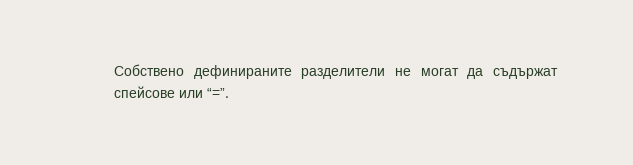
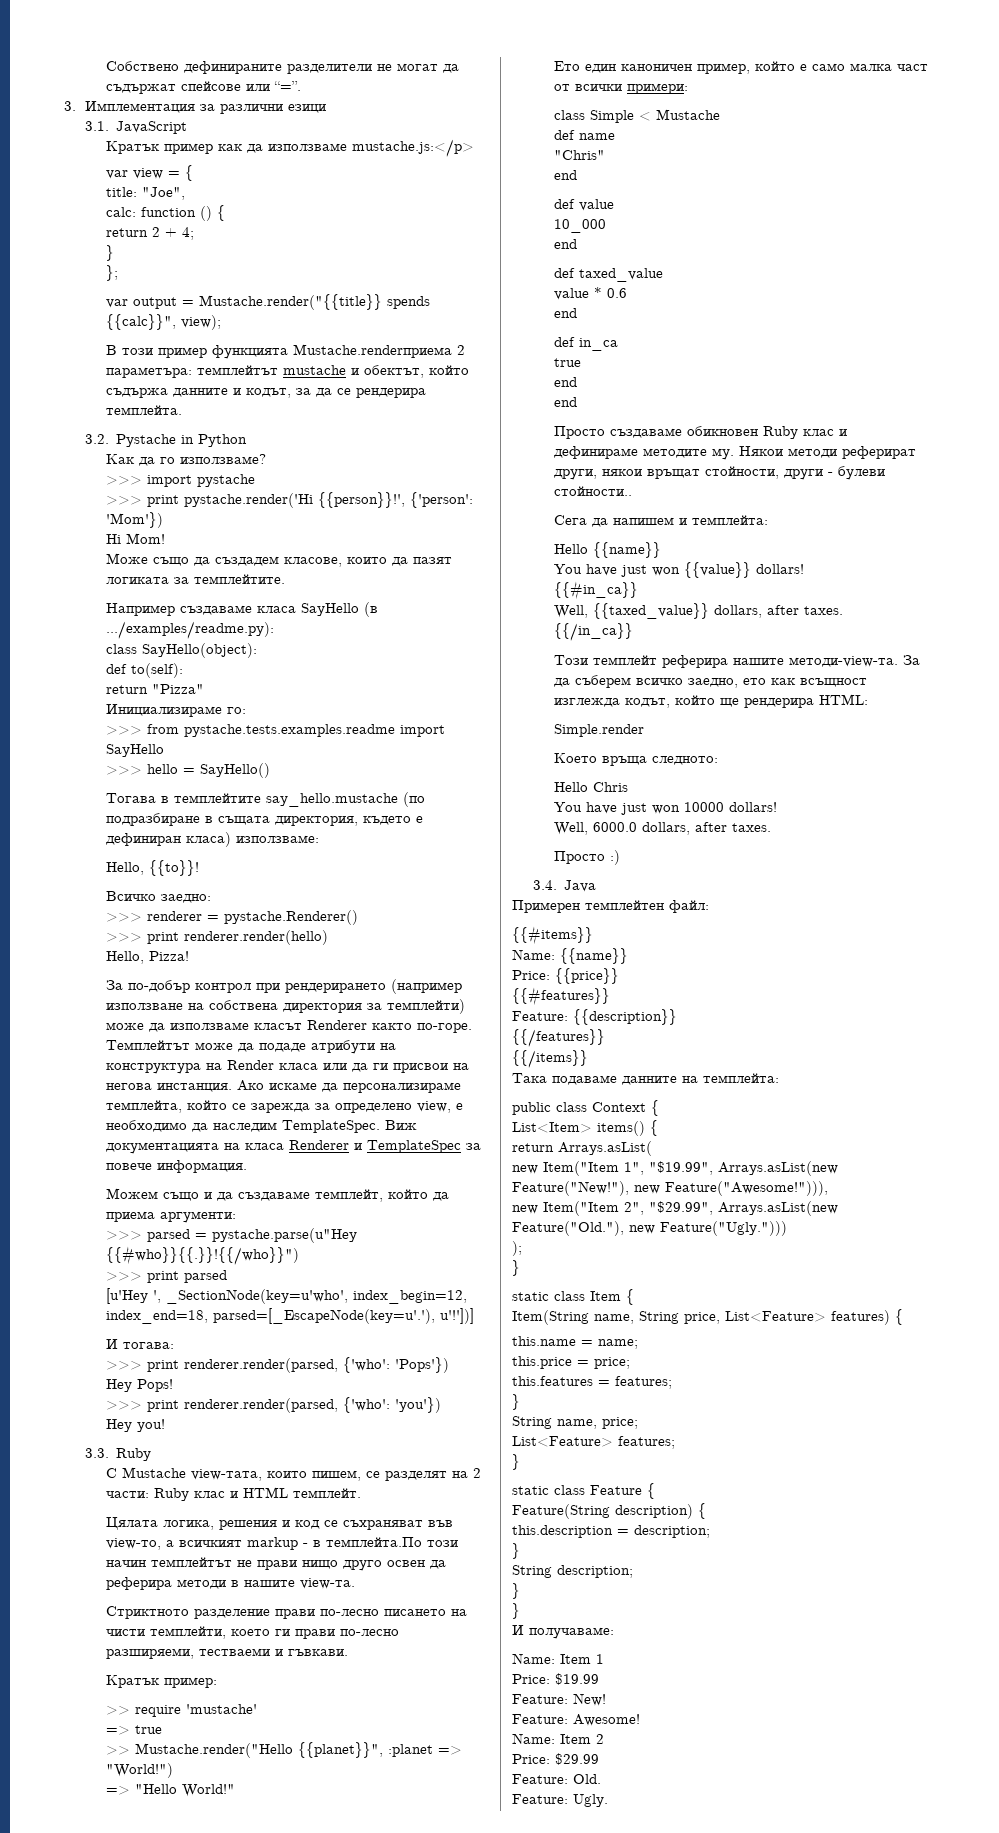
(230, 93) none -> [64,101,326,114] [84,121,188,134] [105,139,474,157] [105,165,193,181] [105,187,185,200] [105,205,225,221] [105,227,194,240] [105,245,114,261] [105,265,118,281] [105,294,430,310] [105,314,221,330] [105,344,465,359] [105,365,469,378] [105,388,426,398] [105,405,182,415] [84,434,248,447] [105,454,266,466] [105,474,255,487] [105,492,473,508] [105,512,163,528] [105,533,165,544] [105,553,452,567] [105,574,285,584] [105,602,378,617] [105,621,274,639] [105,643,257,658] [105,663,183,678] [105,684,204,694] [105,704,246,717] [105,724,445,737] [105,744,164,757] [105,763,270,778] [105,792,425,807] [105,813,423,826] [105,832,319,847] [105,860,199,876] [105,891,211,903] [105,910,358,925] [105,930,328,945] [105,951,189,964] [105,979,462,994] [105,999,465,1014] [105,1020,472,1033] [105,1040,396,1054] [105,1060,469,1074] [105,1080,461,1093] [105,1100,463,1113] [105,1120,417,1133] [105,1140,481,1154] [105,1160,247,1173] [105,1188,449,1202] [105,1211,236,1223] [105,1228,357,1243] [105,1246,299,1265] [105,1270,227,1283] [105,1288,467,1304] [105,1308,474,1324] [105,1339,174,1349] [105,1357,449,1373] [105,1379,173,1392] [105,1397,441,1413] [105,1419,165,1432] [84,1448,152,1461] [105,1467,481,1481] [105,1487,361,1501] [105,1517,453,1530] [105,1537,458,1550] [105,1557,446,1571] [105,1577,355,1590] [105,1606,467,1619] [105,1626,399,1639] [105,1648,348,1659] [105,1675,217,1688] [105,1704,257,1717] [105,1725,162,1735] [105,1742,462,1758] [105,1763,173,1778] [105,1784,235,1797] [553,61,928,74] [553,83,688,94] [553,109,720,123] [553,130,615,140] [553,150,605,160] [553,170,577,180] [553,199,614,211] [553,219,606,233] [553,239,577,249] [553,268,663,282] [553,287,627,300] [553,308,577,318] [553,337,618,351] [553,358,581,367] [553,377,577,387] [553,397,577,407] [553,426,847,439] [553,446,916,460] [553,466,885,480] [553,486,632,496] [553,515,768,527] [553,542,661,558] [553,562,804,578] [553,581,638,600] [553,603,843,619] [553,623,633,641] [553,655,920,668] [553,675,867,688] [553,694,868,708] [553,724,644,737] [553,753,718,766] [553,782,628,792] [553,802,777,815] [553,822,771,835] [553,850,620,865] [532,880,597,892] [512,900,709,913] [512,926,593,945] [512,948,628,964] [512,968,619,984] [512,987,610,1006] [512,1009,677,1025] [512,1029,605,1047] [512,1050,588,1068] [512,1073,779,1085] [512,1100,659,1116] [512,1120,658,1136] [512,1141,652,1156] [512,1161,838,1176] [512,1181,828,1196] [512,1201,838,1216] [512,1221,787,1236] [512,1241,522,1256] [512,1260,520,1276] [512,1289,634,1305] [512,1309,903,1325] [512,1336,638,1349] [512,1356,630,1369] [512,1376,672,1389] [512,1394,520,1410] [512,1416,638,1429] [512,1436,675,1449] [512,1454,520,1470] [512,1483,655,1499] [512,1503,706,1519] [512,1525,710,1538] [512,1543,520,1559] [512,1565,633,1578] [512,1583,520,1599] [512,1603,520,1619] [512,1625,614,1639] [512,1653,604,1664] [512,1673,599,1685] [512,1693,606,1706] [512,1714,640,1726] [512,1733,604,1744] [512,1753,599,1765] [512,1774,601,1784] [512,1794,608,1807] // 3. Имплементация за различни езици // 3.1. JavaScript // Кратък пример как да използваме mustache.js:</p> // var view = { // title: "Joe", // calc: function () { // return 2 + 4; // } // }; // var output = Mustache.render("{{title}} spends {{calc}}", view); // В този пример функцията Mustache.renderприема 2 параметъра: темплейтът mustache и обектът, който съдържа данните и кодът, за да се рендерира темплейта. // 3.2. Pystache in Python // Как да го използваме? // >>> import pystache // >>> print pystache.render('Hi {{person}}!', {'person': 'Mom'}) // Hi Mom! // Може също да създадем класове, които да пазят логиката за темплейтите. // Например създаваме класа SayHello (в .../examples/readme.py): // class SayHello(object): // def to(self): // return "Pizza" // Инициализираме го: // >>> from pystache.tests.examples.readme import SayHello // >>> hello = SayHello() // Тогава в темплейтите say_hello.mustache (по подразбиране в същата директория, където е дефиниран класа) използваме: // Hello, {{to}}! // Всичко заедно: // >>> renderer = pystache.Renderer() // >>> print renderer.render(hello) // Hello, Pizza! // За по-добър контрол при рендерирането (например използване на собствена директория за темплейти) може да използваме класът Renderer както по-горе. Темплейтът може да подаде атрибути на конструктура на Render класа или да ги присвои на негова инстанция. Ако искаме да персонализираме темплейта, който се зарежда за определено view, е необходимо да наследим TemplateSpec. Виж документацията на класа Renderer и TemplateSpec за повече информация. // Можем също и да създаваме темплейт, който да приема аргументи: // >>> parsed = pystache.parse(u"Hey {{#who}}{{.}}!{{/who}}") // >>> print parsed // [u'Hey ', _SectionNode(key=u'who', index_begin=12, index_end=18, parsed=[_EscapeNode(key=u'.'), u'!'])] // И тогава: // >>> print renderer.render(parsed, {'who': 'Pops'}) // Hey Pops! // >>> print renderer.render(parsed, {'who': 'you'}) // Hey you! // 3.3. Ruby // С Mustache view-тата, които пишем, се разделят на 2 части: Ruby клас и HTML темплейт. // Цялата логика, решения и код се съхраняват във view-то, а всичкият markup - в темплейта.По този начин темплейтът не прави нищо друго освен да реферира методи в нашите view-та. // Стриктното разделение прави по-лесно писането на чисти темплейти, което ги прави по-лесно разширяеми, тестваеми и гъвкави. // Кратък пример: // >> require 'mustache' // => true // >> Mustache.render("Hello {{planet}}", :planet => "World!") // => "Hello World!" // Ето един каноничен пример, който е само малка част от всички примери: // class Simple < Mustache // def name // "Chris" // end // def value // 10_000 // end // def taxed_value // value * 0.6 // end // def in_ca // true // end // end // Просто създаваме обикновен Ruby клас и дефинираме методите му. Някои методи реферират други, някои връщат стойности, други - булеви стойности.. // Сега да напишем и темплейта: // Hello {{name}} // You have just won {{value}} dollars! // {{#in_ca}} // Well, {{taxed_value}} dollars, after taxes. // {{/in_ca}} // Този темплейт реферира нашите методи-view-та. За да съберем всичко заедно, ето как всъщност изглежда кодът, който ще рендерира HTML: // Simple.render // Което връща следното: // Hello Chris // You have just won 10000 dollars! // Well, 6000.0 dollars, after taxes. // Просто :) // 3.4. Java // Примерен темплейтен файл: // {{#items}} // Name: {{name}} // Price: {{price}} // {{#features}} // Feature: {{description}} // {{/features}} // {{/items}} // Така подаваме данните на темплейта: // public class Context { // List<Item> items() { // return Arrays.asList( // new Item("Item 1", "$19.99", Arrays.asList(new Feature("New!"), new Feature("Awesome!"))), // new Item("Item 2", "$29.99", Arrays.asList(new Feature("Old."), new Feature("Ugly."))) // ); // } // static class Item { // Item(String name, String price, List<Feature> features) { // this.name = name; // this.price = price; // this.features = features; // } // String name, price; // List<Feature> features; // } // static class Feature { // Feature(String description) { // this.description = description; // } // String description; // } // } // И получаваме: // Name: Item 1 // Price: $19.99 // Feature: New! // Feature: Awesome! // Name: Item 2 // Price: $29.99 // Feature: Old. // Feature: Ugly.

